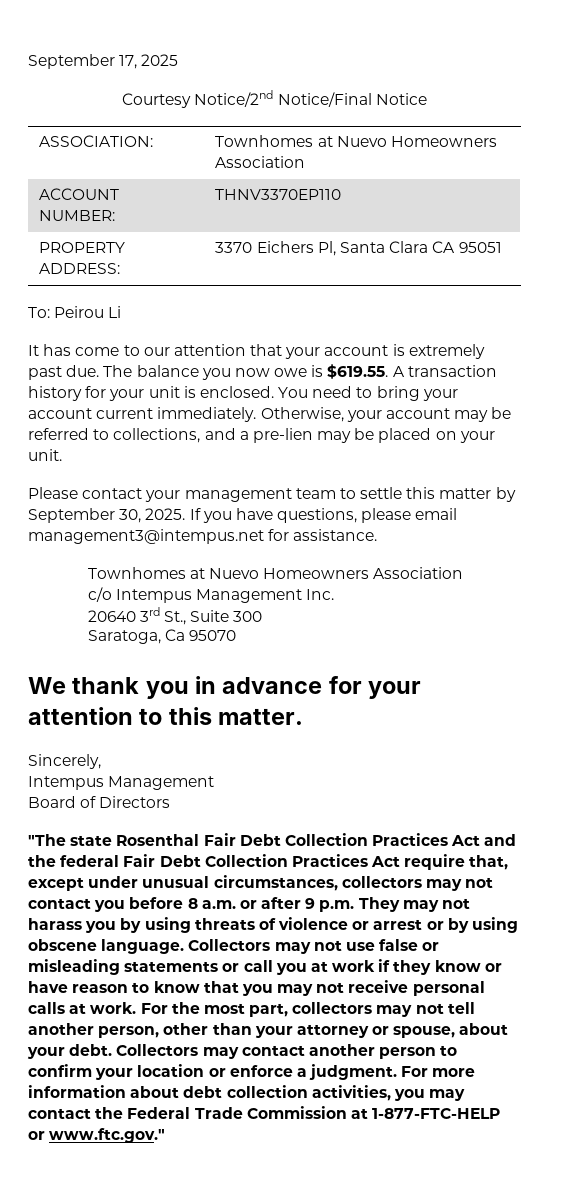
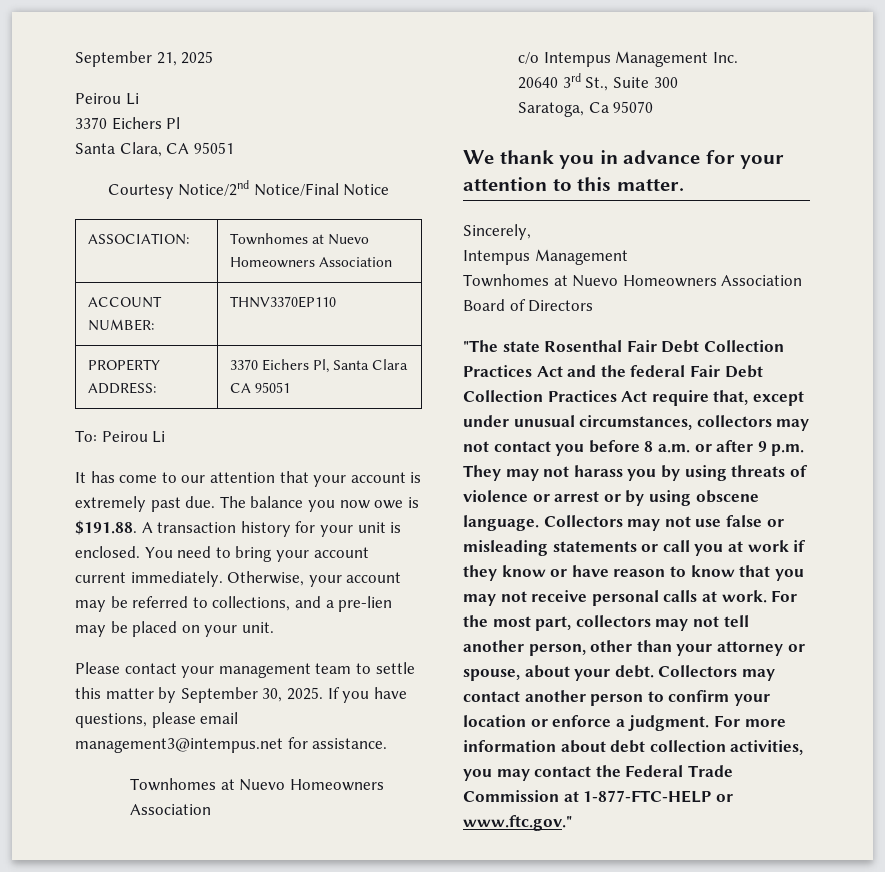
[28,54,138,69] September 17, -> [75,51,177,67] September 21,
(179, 60) none -> [75,93,139,105] [75,117,181,130] [75,142,234,157] // Peirou Li // 3370 Eichers Pl // Santa Clara, CA 95051
[327,364,389,379] $619.55. -> [75,520,137,535] $191.88.
(215, 783) none -> [463,274,803,287] Townhomes at Nuevo Homeowners Association

